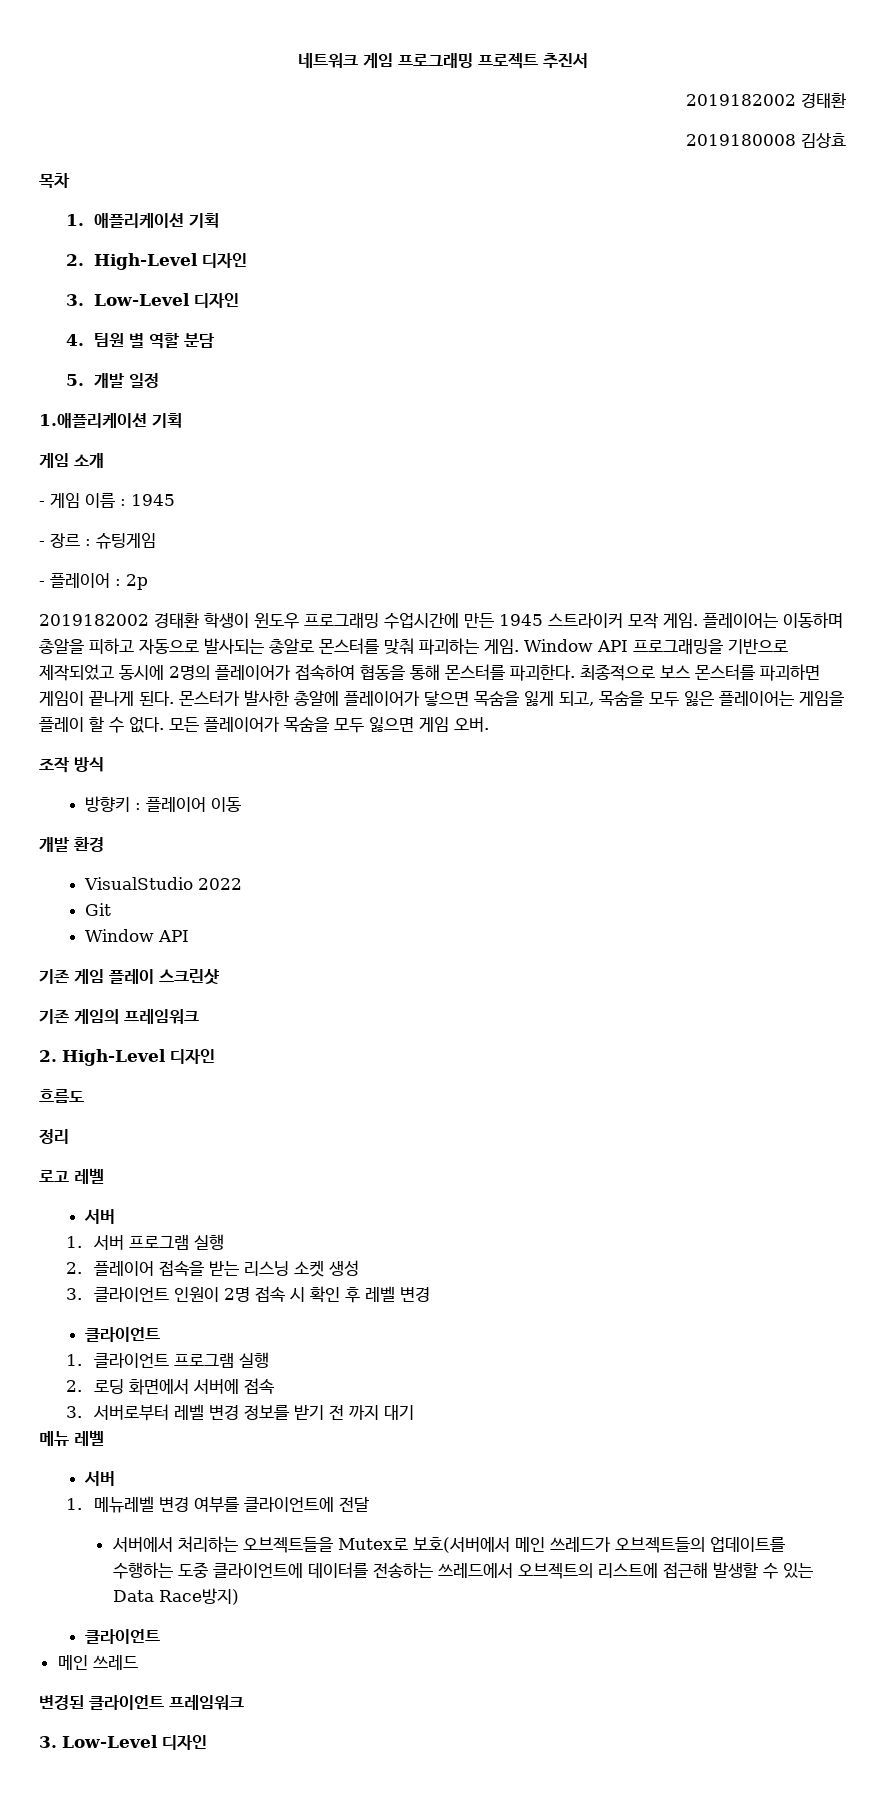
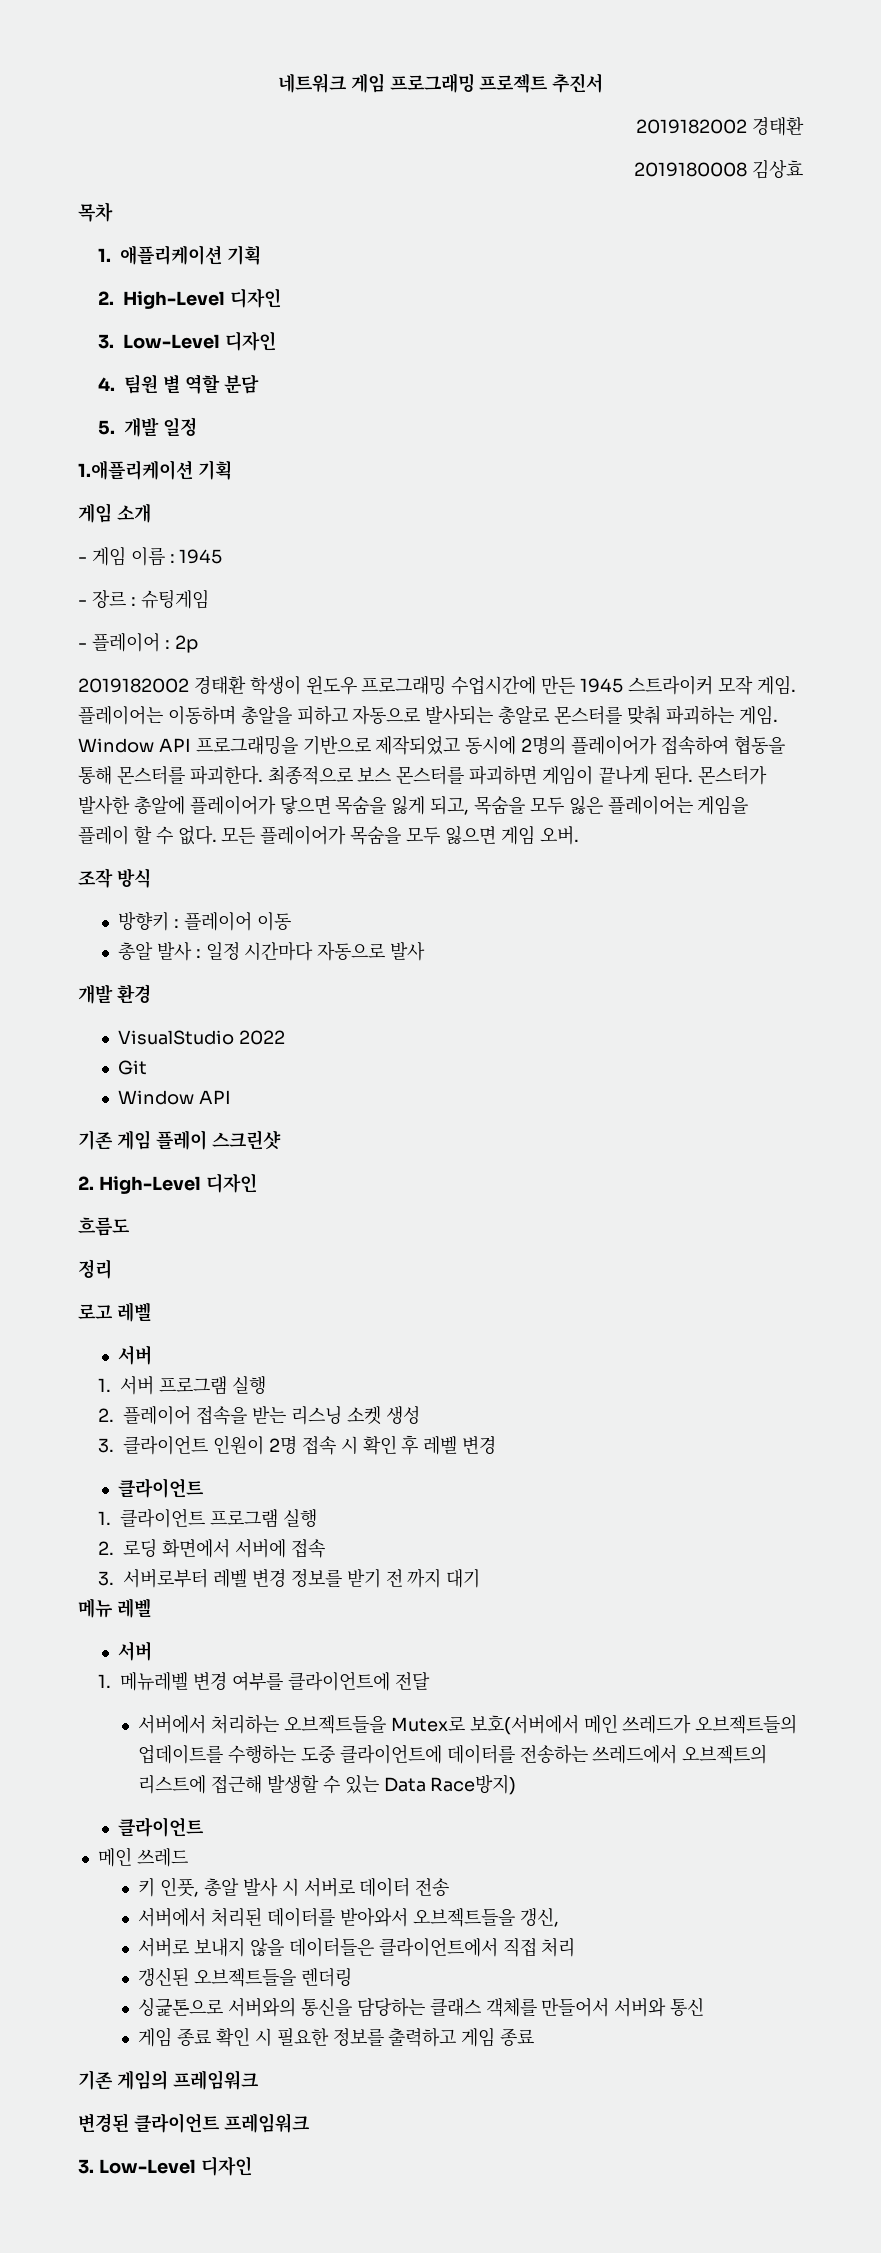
(242, 804) none -> [118,941,426,961] // 총알 발사 : 일정 시간마다 자동으로 발사
[39,1009,199,1024] // 기존 게임의 프레임워크 -> (281, 1140) none
(138, 1662) none -> [138,1877,450,1897] [138,1907,559,1927] [138,1937,576,1957] [138,1968,352,1987] [138,1997,705,2017] [138,2027,535,2047] [78,2070,259,2090] // 키 인풋, 총알 발사 시 서버로 데이터 전송 // 서버에서 처리된 데이터를 받아와서 오브젝트들을 갱신, // 서버로 보내지 않을 데이터들은 클라이언트에서 직접 처리 // 갱신된 오브젝트들을 렌더링 // 싱긅톤으로 서버와의 통신을 담당하는 클래스 객체를 만들어서 서버와 통신 // 게임 종료 확인 시 필요한 정보를 출력하고 게임 종료 // 기존 게임의 프레임워크

